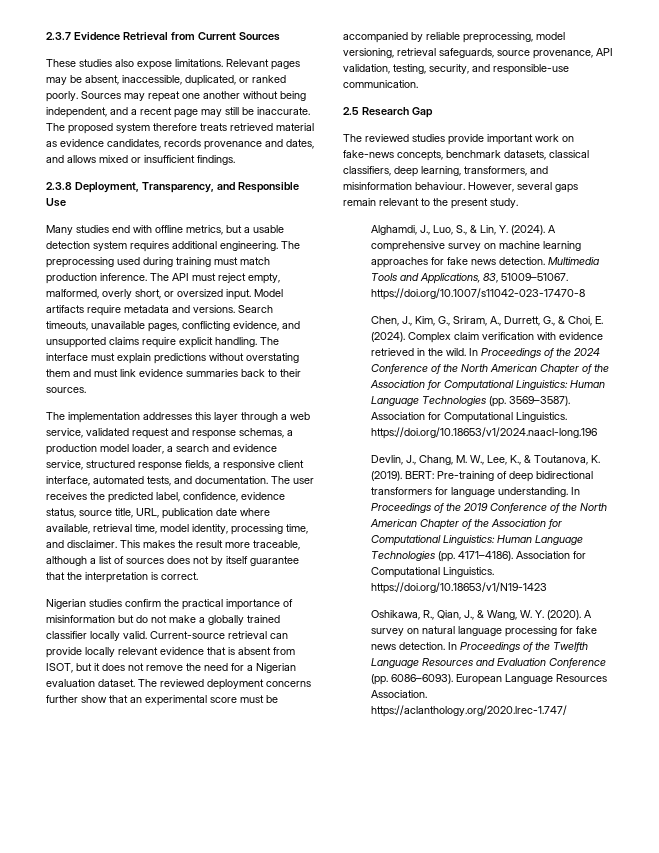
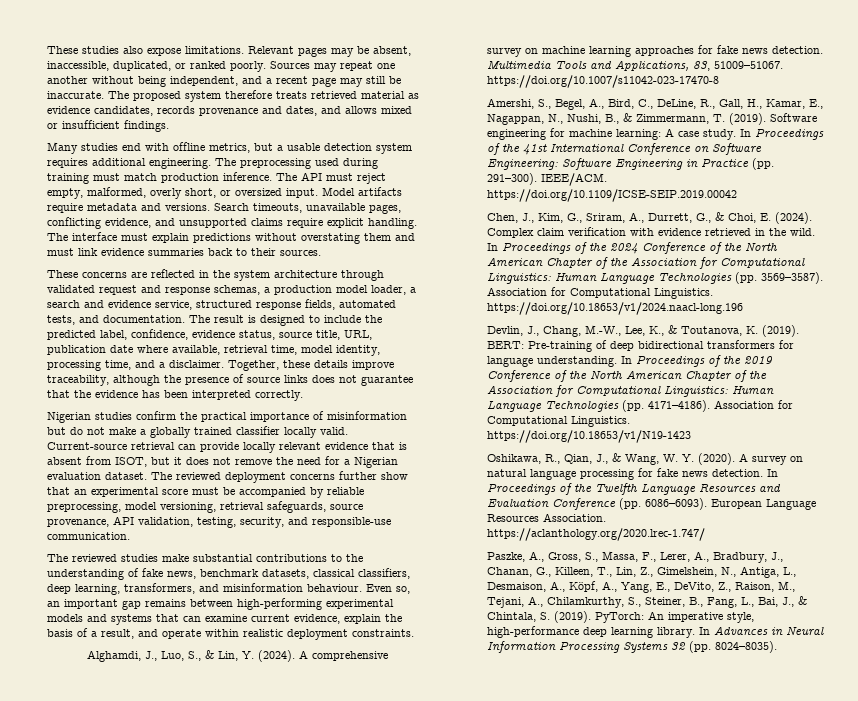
[46,32,280,41] 2.3.7 Evidence Retrieval from Current Sources // -> (47, 50) none
[46,182,299,193] [46,198,66,207] // 2.3.8 Deployment, Transparency, and Responsible Use -> (169, 126) none
[46,412,310,423] [46,428,83,438] The implementation addresses this layer through a web service, -> [47,269,384,281] These concerns are reflected in the system architecture through
[214,460,304,471] [46,476,90,486] a responsive client interface, -> (335, 304) none
[293,478,314,484] [46,492,87,500] user receives -> [214,315,361,326] result is designed to include
[67,540,300,550] [46,556,299,566] [46,572,198,583] disclaimer. This makes the result more traceable, although a list of sources does not by itself guarantee that the interpretation is correct. -> [159,360,394,371] [47,374,413,386] [47,390,303,401] a disclaimer. Together, these details improve traceability, although the presence of source links does not guarantee that the evidence has been interpreted correctly.
[343,107,433,118] // 2.5 Research Gap -> (130, 536) none
[448,134,574,145] [343,150,443,161] provide important work on fake-news concepts, -> [162,554,363,562] [47,568,196,580] make substantial contributions to the understanding of fake news,
[468,182,578,193] [343,198,518,209] However, several gaps remain relevant to the present study. -> [366,584,410,594] [47,598,394,610] [47,614,402,625] [47,628,414,640] Even so, an important gap remains between high-performing experimental models and systems that can examine current evidence, explain the basis of a result, and operate within realistic deployment constraints.
(586, 294) none -> [486,98,823,110] [486,113,817,125] [486,128,824,140] [486,143,762,155] [486,158,774,170] [486,173,607,186] [486,189,737,202] // Amershi, S., Begel, A., Bird, C., DeLine, R., Gall, H., Kamar, E., Nagappan, N., Nushi, B., & Zimmermann, T. (2019). Software engineering for machine learning: A case study. In Proceedings of the 41st International Conference on Software Engineering: Software Engineering in Practice (pp. 291–300). IEEE/ACM. https://doi.org/10.1109/ICSE-SEIP.2019.00042
[456,455,485,465] M. W., -> [584,325,621,336] M.-W.,
(568, 711) none -> [486,551,783,563] [486,566,796,578] [486,581,795,593] [486,596,807,608] [486,611,754,623] [486,626,824,638] [486,641,777,653] // Paszke, A., Gross, S., Massa, F., Lerer, A., Bradbury, J., Chanan, G., Killeen, T., Lin, Z., Gimelshein, N., Antiga, L., Desmaison, A., Köpf, A., Yang, E., DeVito, Z., Raison, M., Tejani, A., Chilamkurthy, S., Steiner, B., Fang, L., Bai, J., & Chintala, S. (2019). PyTorch: An imperative style, high-performance deep learning library. In Advances in Neural Information Processing Systems 32 (pp. 8024–8035).

